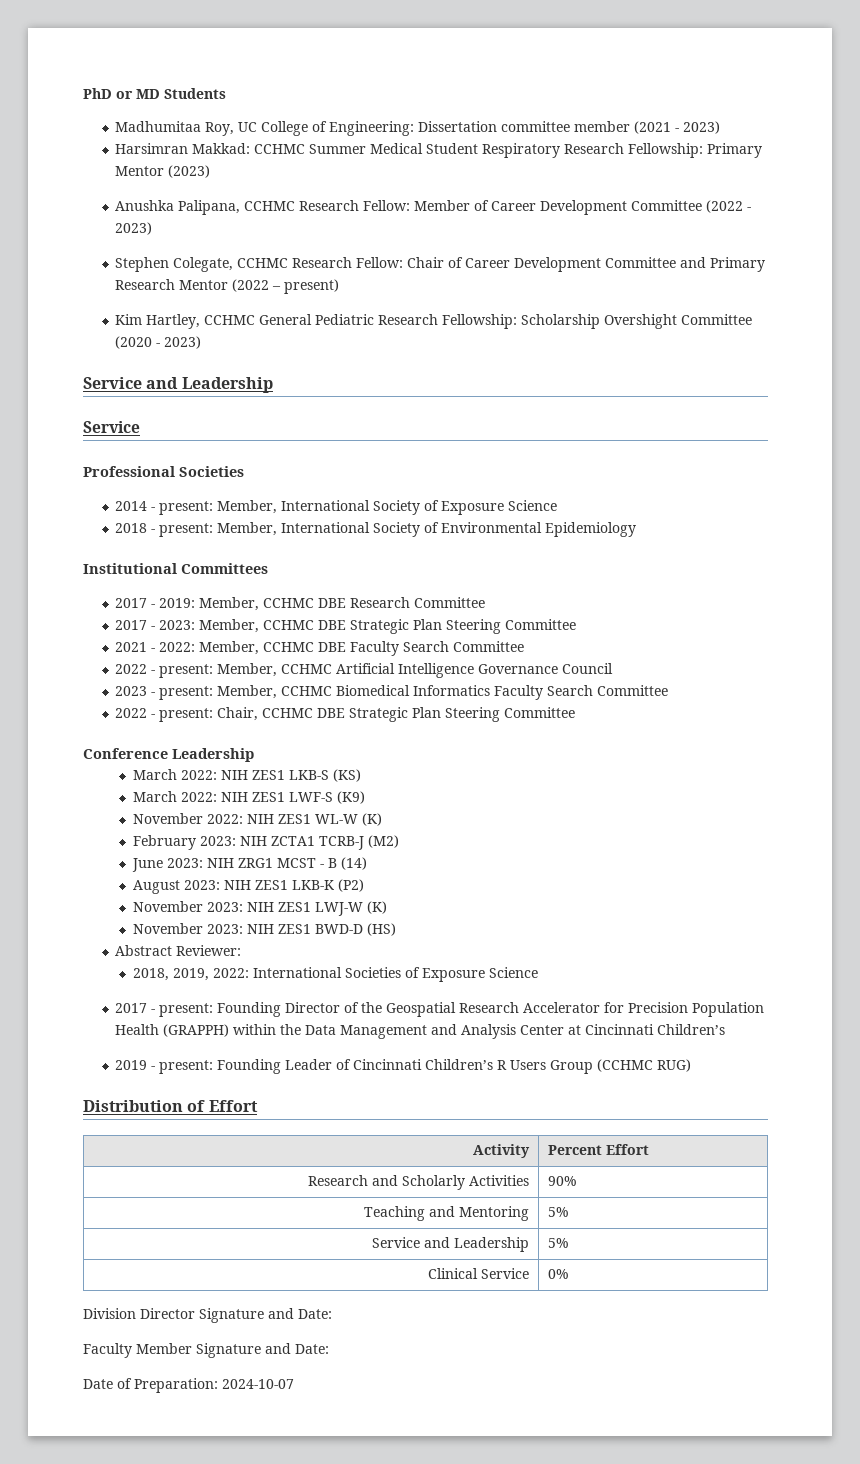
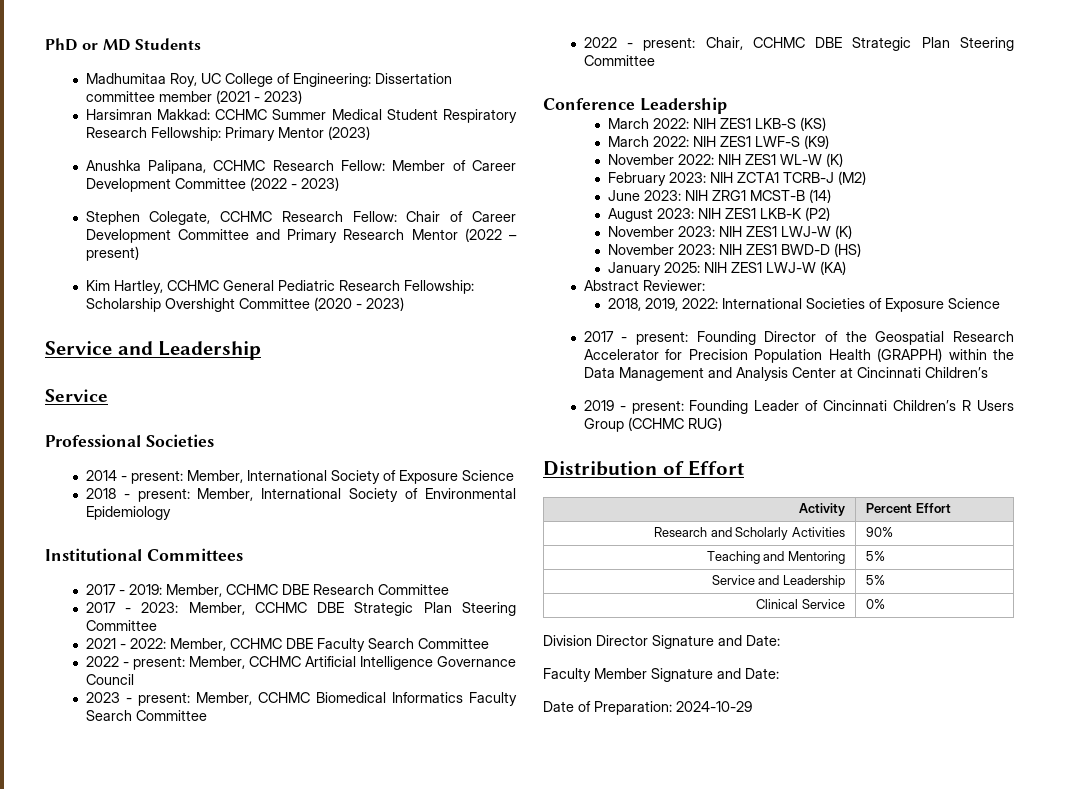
[276,858,337,868] MCST - B -> [750,190,806,201] MCST-B
(396, 929) none -> [608,261,847,276] // January 2025: NIH ZES1 LWJ-W (KA)
[222,1379,294,1389] 2024-10-07 -> [676,701,752,712] 2024-10-29

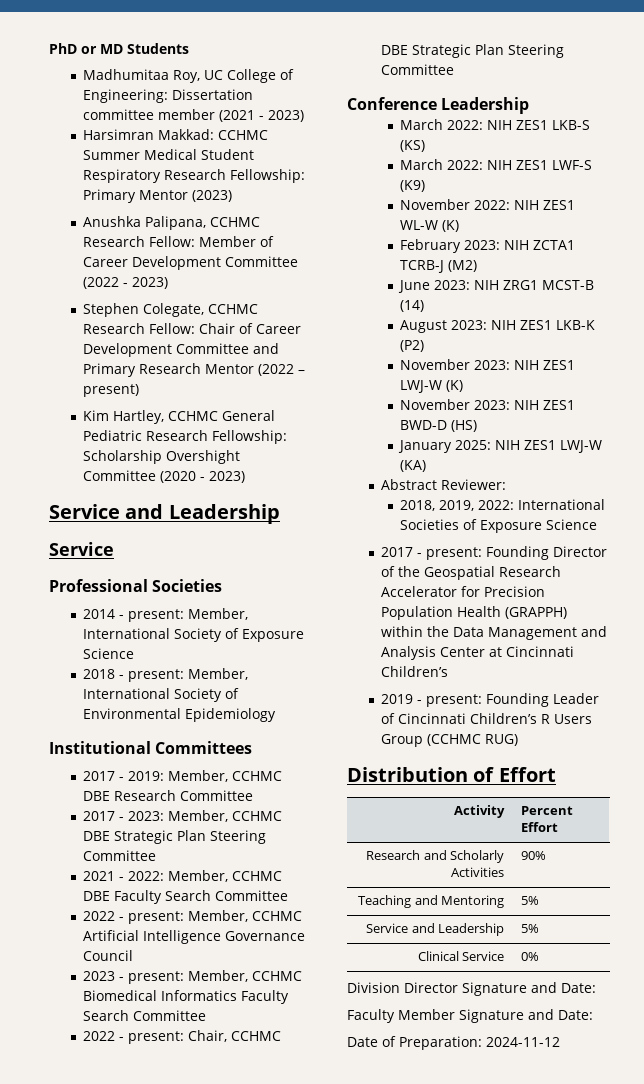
[676,701,752,712] 2024-10-29 -> [486,1037,560,1047] 2024-11-12

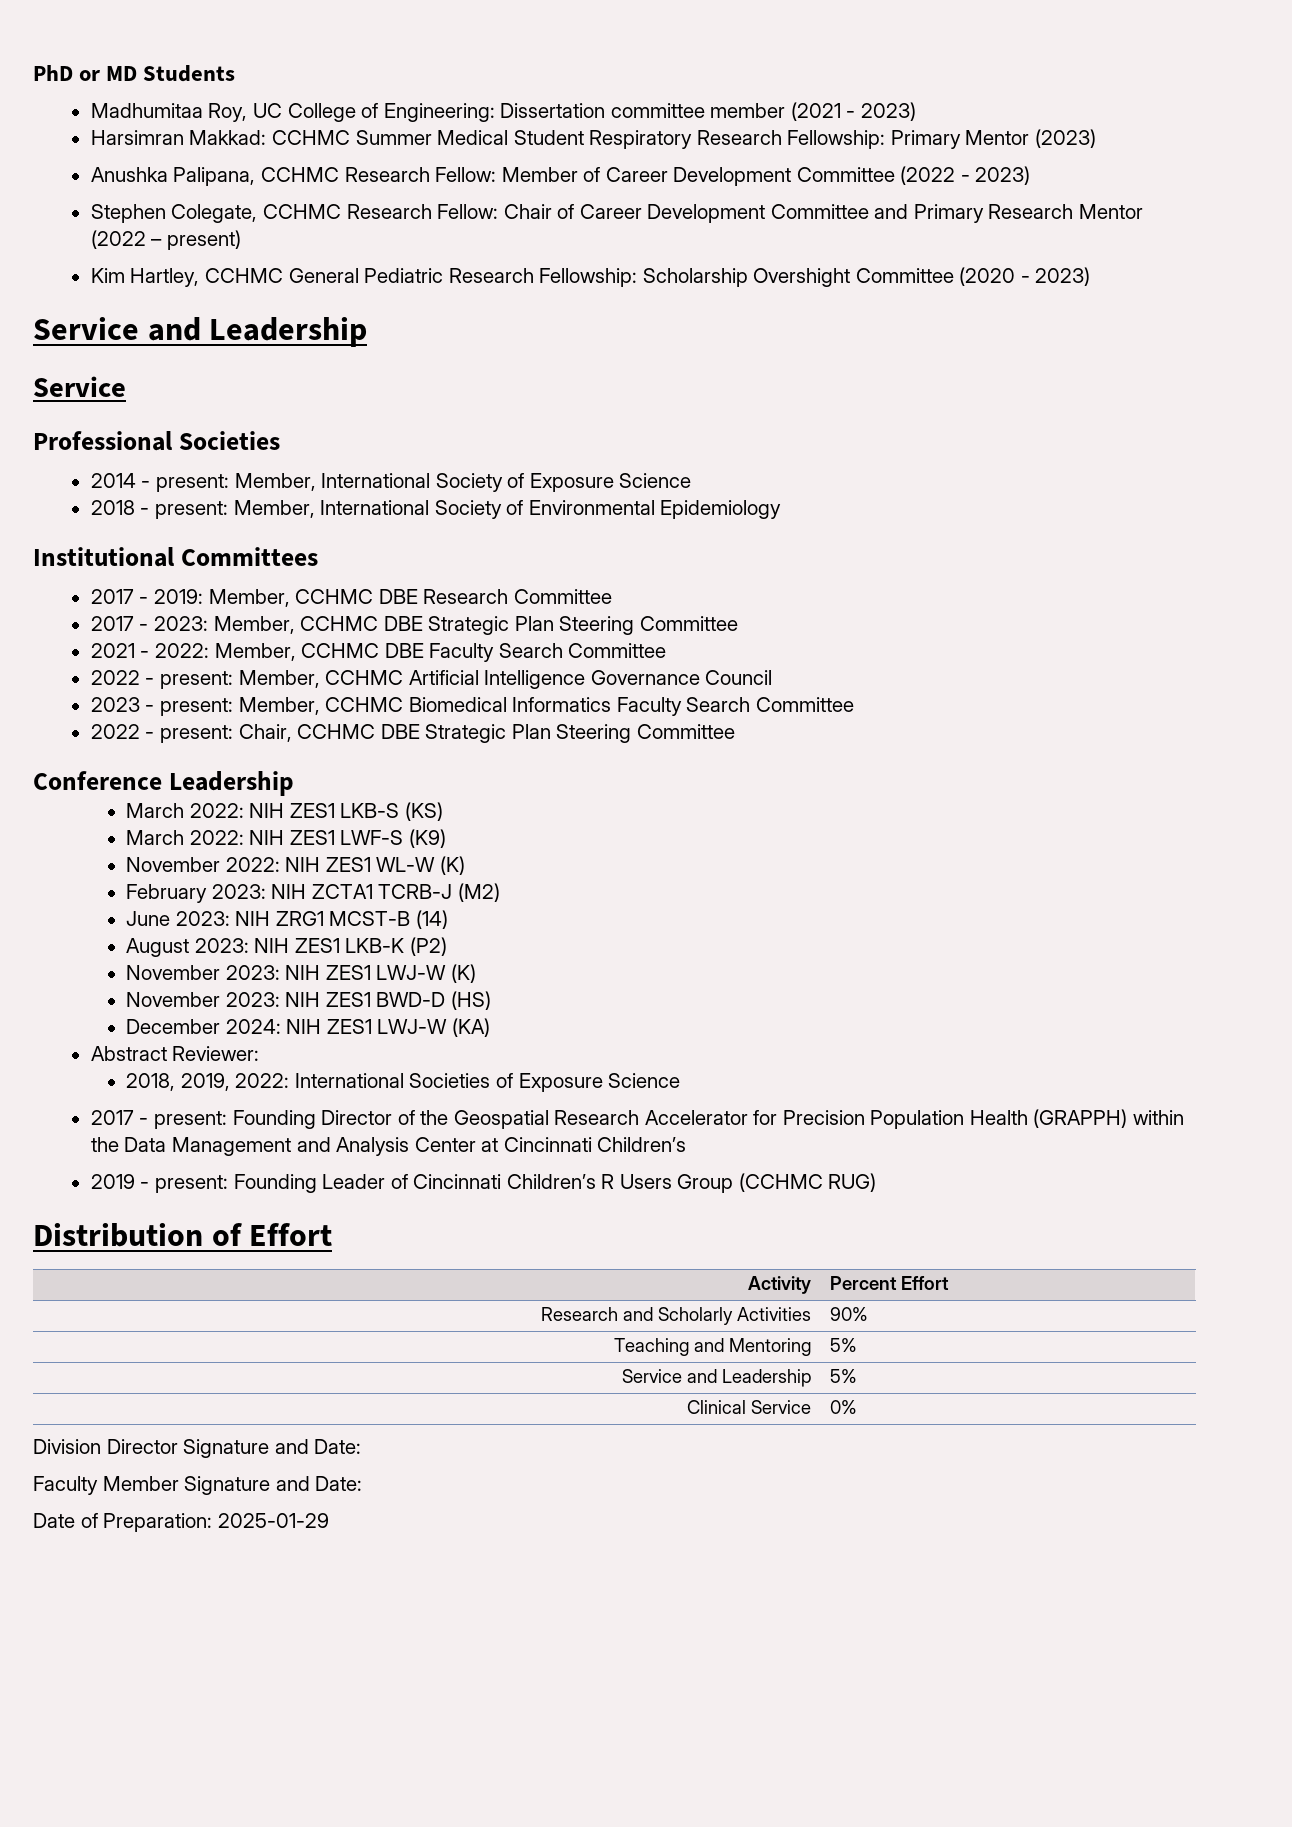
[398,440,492,453] January 2025: -> [126,1019,281,1034] December 2024:
[486,1037,560,1047] 2024-11-12 -> [217,1513,329,1528] 2025-01-29

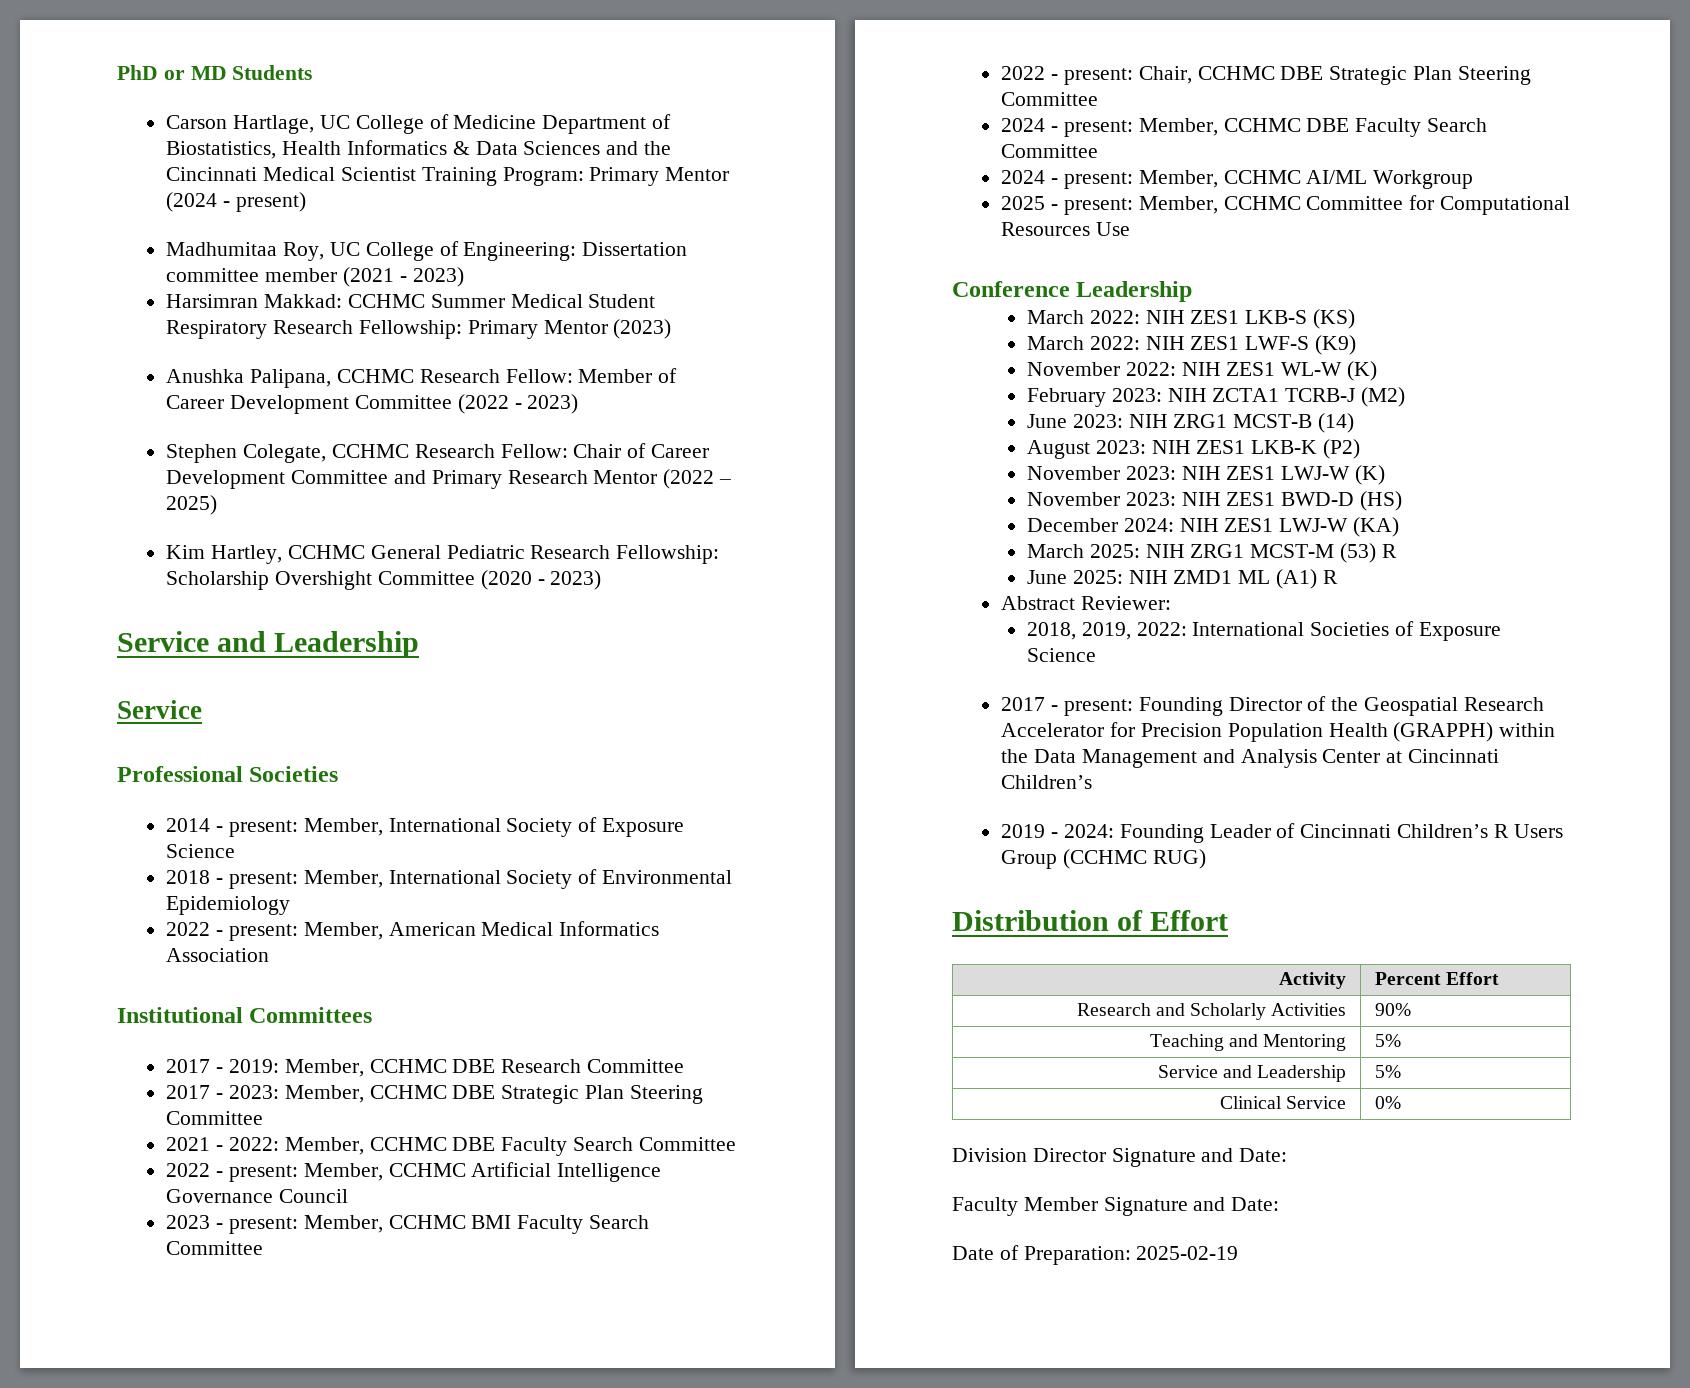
(236, 73) none -> [166,114,671,134] [166,140,671,159] [166,167,730,186] [166,192,306,212] // Carson Hartlage, UC College of Medicine Department of Biostatistics, Health Informatics & Data Sciences and the Cincinnati Medical Scientist Training Program: Primary Mentor (2024 - present)
[167,230,242,250] present) -> [166,495,218,515] 2025)
(782, 509) none -> [166,921,660,941] [166,948,270,962] // 2022 - present: Member, American Medical Informatics Association
[408,697,612,712] Biomedical Informatics -> [471,1215,512,1229] BMI
(735, 731) none -> [1001,118,1487,137] [1001,144,1099,158] [1001,170,1474,189] [1001,195,1570,215] [1001,222,1131,236] // 2024 - present: Member, CCHMC DBE Faculty Search Committee // 2024 - present: Member, CCHMC AI/ML Workgroup // 2025 - present: Member, CCHMC Committee for Computational Resources Use
(491, 1027) none -> [1027,543,1397,563] [1027,569,1338,589] // March 2025: NIH ZRG1 MCST-M (53) R // June 2025: NIH ZMD1 ML (A1) R
[155,1175,229,1193] present: -> [1063,824,1114,838] 2024:
[217,1513,329,1528] 2025-01-29 -> [1136,1246,1239,1260] 2025-02-19

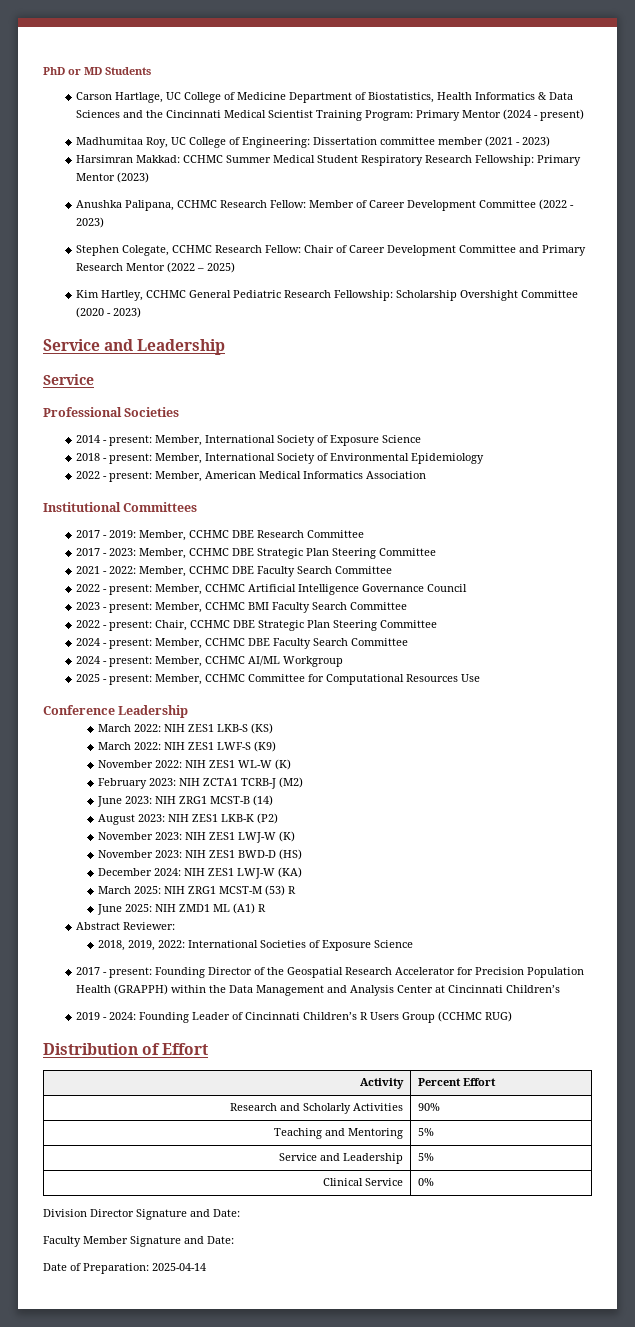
[1136,1246,1239,1260] 2025-02-19 -> [152,1263,206,1271] 2025-04-14

